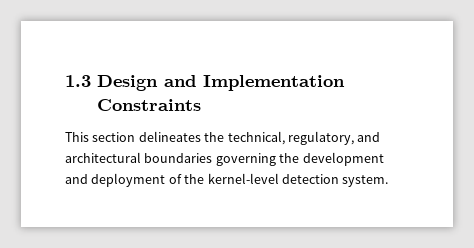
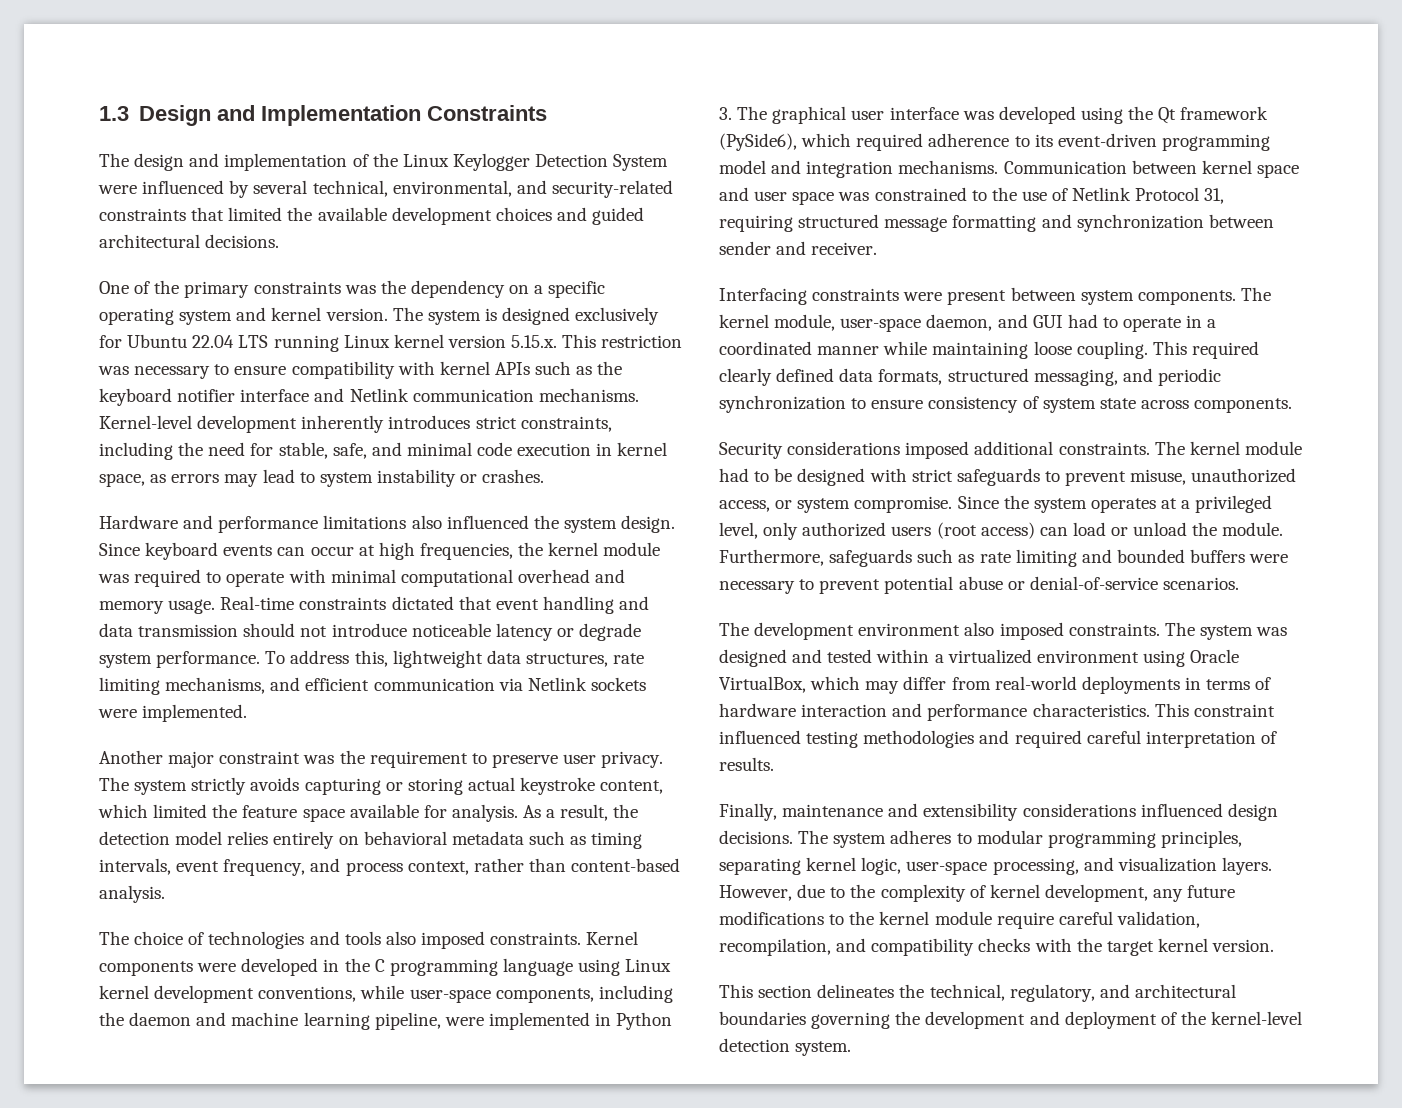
(202, 105) none -> [99,153,669,171] [98,180,673,198] [99,207,645,225] [99,234,280,248] [99,280,606,298] [99,307,660,325] [99,334,683,352] [98,361,623,379] [99,388,639,406] [99,415,612,433] [99,442,668,460] [99,469,545,487] [99,515,676,533] [99,542,661,560] [98,569,626,587] [99,596,650,614] [99,623,642,641] [99,650,645,668] [99,677,646,695] [98,704,248,722] [99,750,664,768] [99,777,664,795] [98,804,639,822] [99,831,643,849] [99,858,681,876] [99,885,165,903] [99,931,639,949] [99,958,672,976] [99,985,673,1003] [99,1012,673,1030] [719,106,1269,124] [719,133,1270,151] [719,160,1299,178] [719,187,1225,205] [719,214,1274,232] [719,241,878,255] [719,287,1271,305] [719,314,1217,332] [719,341,1259,359] [719,368,1221,386] [719,395,1293,413] [719,441,1302,459] [719,468,1297,486] [719,495,1273,513] [719,522,1284,540] [719,549,1289,567] [719,576,1239,594] [719,622,1288,640] [719,649,1240,667] [719,676,1272,694] [719,703,1275,721] [719,730,1277,748] [719,757,774,771] [719,803,1278,821] [719,830,1242,848] [719,857,1272,875] [719,884,1236,902] [719,911,1200,929] [719,938,1275,956] // The design and implementation of the Linux Keylogger Detection System were influenced by several technical, environmental, and security-related constraints that limited the available development choices and guided architectural decisions. // One of the primary constraints was the dependency on a specific operating system and kernel version. The system is designed exclusively for Ubuntu 22.04 LTS running Linux kernel version 5.15.x. This restriction was necessary to ensure compatibility with kernel APIs such as the keyboard notifier interface and Netlink communication mechanisms. Kernel-level development inherently introduces strict constraints, including the need for stable, safe, and minimal code execution in kernel space, as errors may lead to system instability or crashes. // Hardware and performance limitations also influenced the system design. Since keyboard events can occur at high frequencies, the kernel module was required to operate with minimal computational overhead and memory usage. Real-time constraints dictated that event handling and data transmission should not introduce noticeable latency or degrade system performance. To address this, lightweight data structures, rate limiting mechanisms, and efficient communication via Netlink sockets were implemented. // Another major constraint was the requirement to preserve user privacy. The system strictly avoids capturing or storing actual keystroke content, which limited the feature space available for analysis. As a result, the detection model relies entirely on behavioral metadata such as timing intervals, event frequency, and process context, rather than content-based analysis. // The choice of technologies and tools also imposed constraints. Kernel components were developed in the C programming language using Linux kernel development conventions, while user-space components, including the daemon and machine learning pipeline, were implemented in Python 3. The graphical user interface was developed using the Qt framework (PySide6), which required adherence to its event-driven programming model and integration mechanisms. Communication between kernel space and user space was constrained to the use of Netlink Protocol 31, requiring structured message formatting and synchronization between sender and receiver. // Interfacing constraints were present between system components. The kernel module, user-space daemon, and GUI had to operate in a coordinated manner while maintaining loose coupling. This required clearly defined data formats, structured messaging, and periodic synchronization to ensure consistency of system state across components. // Security considerations imposed additional constraints. The kernel module had to be designed with strict safeguards to prevent misuse, unauthorized access, or system compromise. Since the system operates at a privileged level, only authorized users (root access) can load or unload the module. Furthermore, safeguards such as rate limiting and bounded buffers were necessary to prevent potential abuse or denial-of-service scenarios. // The development environment also imposed constraints. The system was designed and tested within a virtualized environment using Oracle VirtualBox, which may differ from real-world deployments in terms of hardware interaction and performance characteristics. This constraint influenced testing methodologies and required careful interpretation of results. // Finally, maintenance and extensibility considerations influenced design decisions. The system adheres to modular programming principles, separating kernel logic, user-space processing, and visualization layers. However, due to the complexity of kernel development, any future modifications to the kernel module require careful validation, recompilation, and compatibility checks with the target kernel version.

